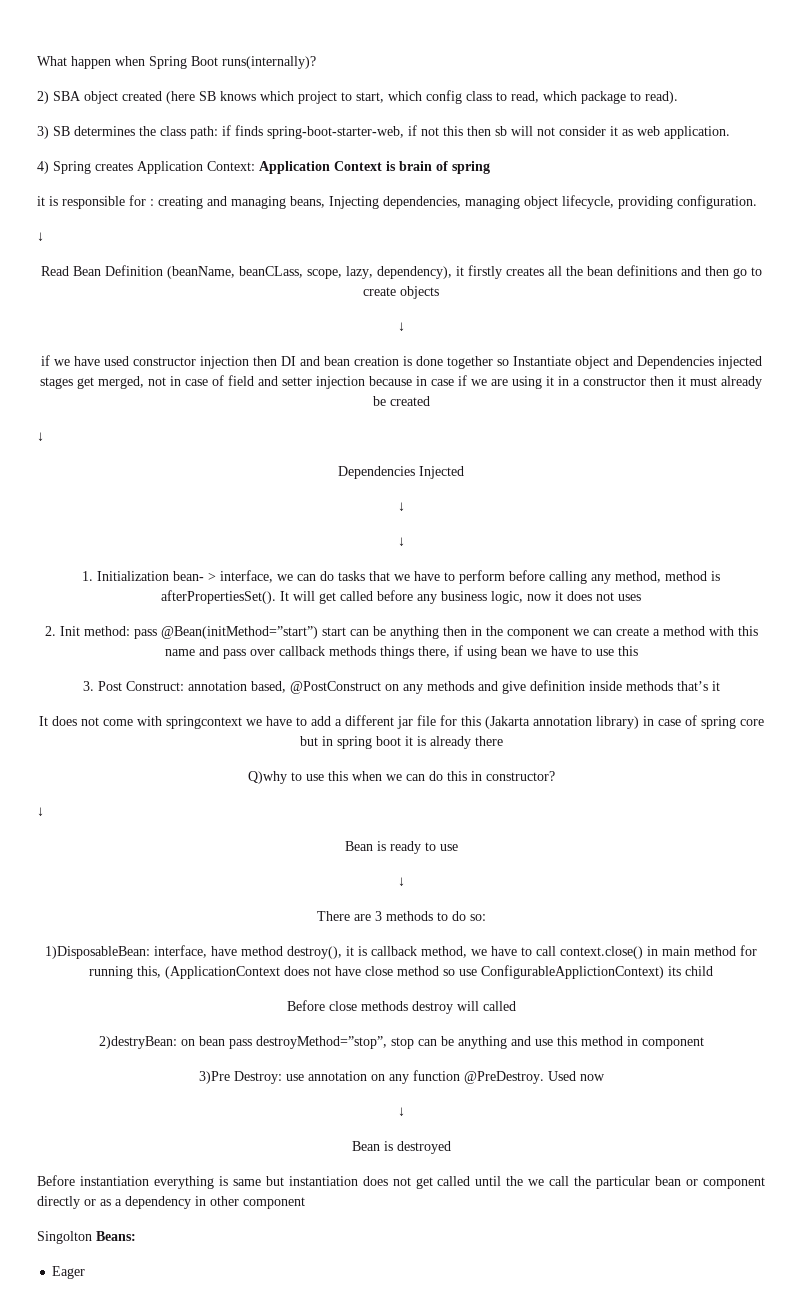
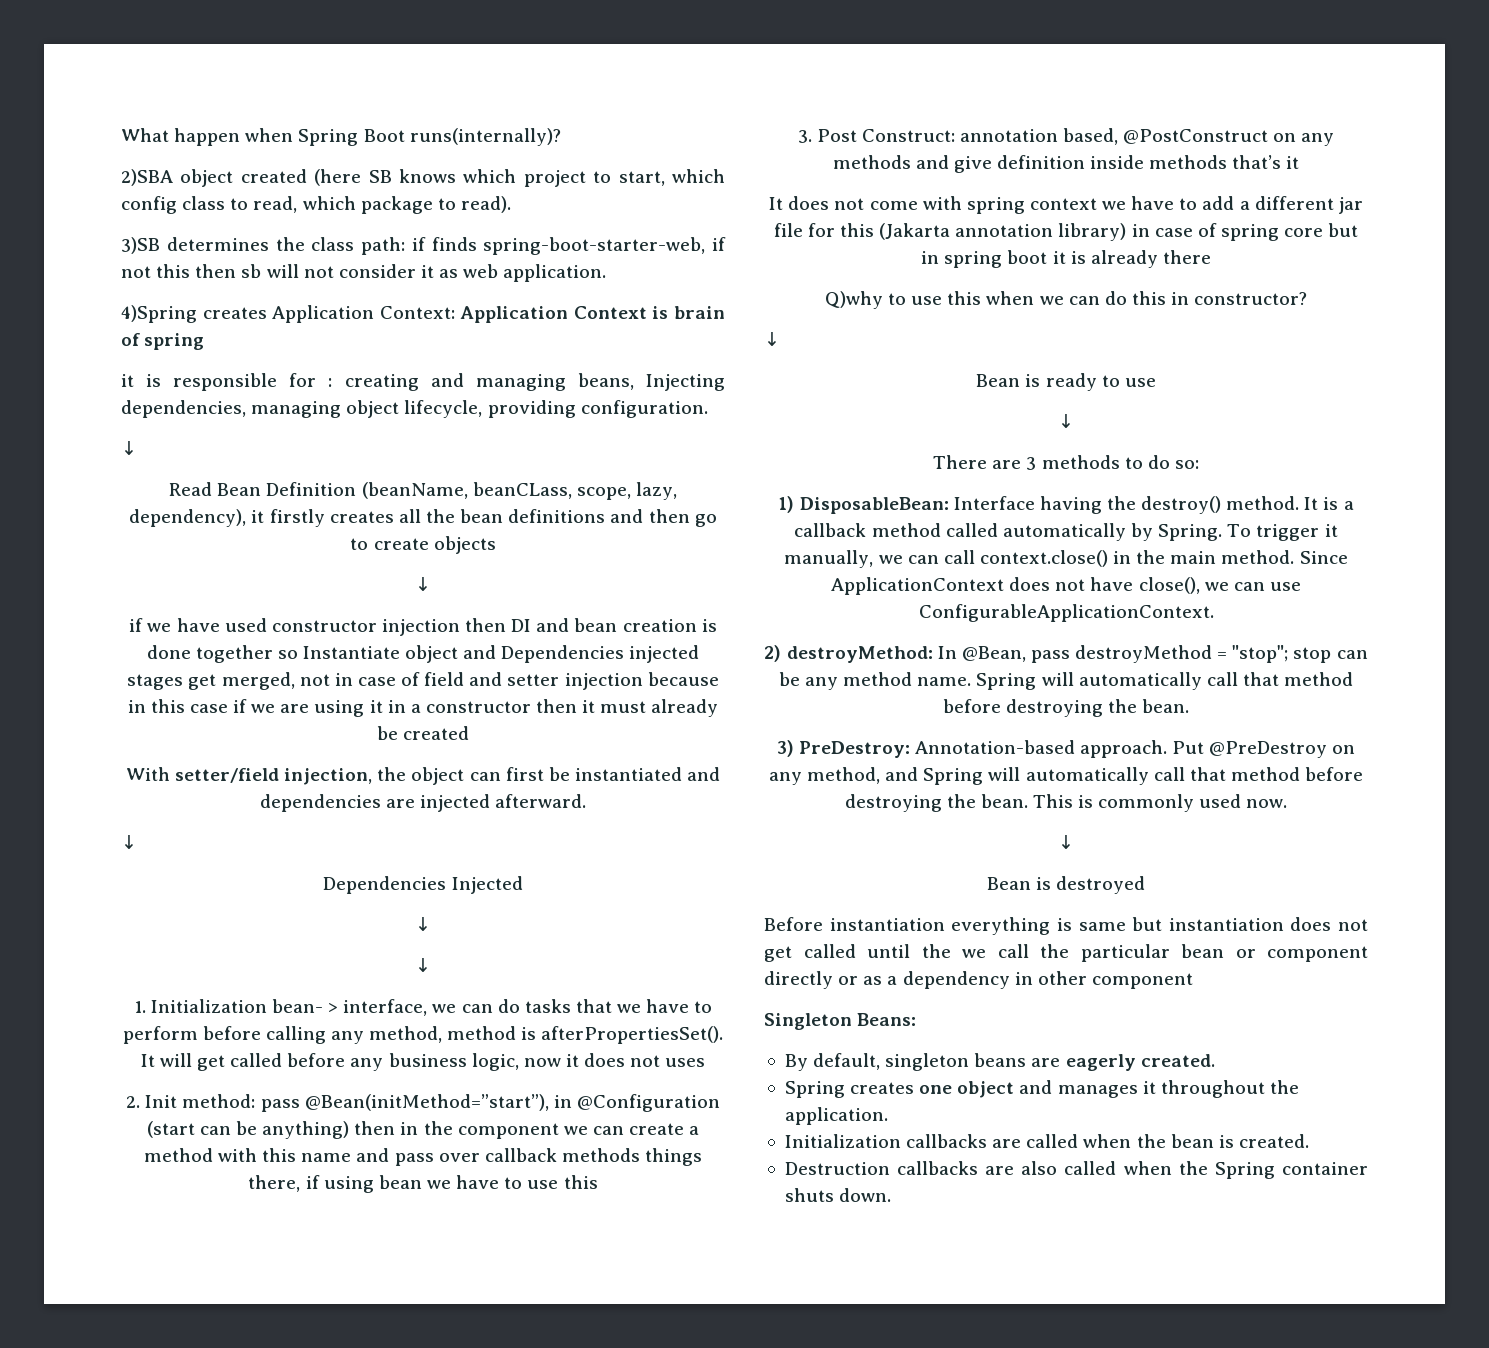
[37,91,81,104] 2) SBA -> [121,169,173,186] 2)SBA
[37,126,70,139] 3) SB -> [121,237,160,254] 3)SB
[37,161,91,174] 4) Spring -> [121,305,197,323] 4)Spring
(427, 381) none -> [150,699,185,713] this
(430, 401) none -> [125,767,721,785] [259,794,587,812] // With setter/field injection, the object can first be instantiated and dependencies are injected afterward.
[160,626,439,639] @Bean(initMethod=”start”) start can be anything -> [304,1094,720,1112] [146,1121,350,1139] @Bean(initMethod=”start”), in @Configuration (start can be anything)
[165,716,242,729] springcontext -> [966,197,1097,214] spring context
[45,945,757,959] [89,965,713,979] [286,1000,516,1014] [98,1036,704,1049] [198,1070,605,1084] 1)DisposableBean: interface, have method destroy(), it is callback method, we have to call context.close() in main method for running this, (ApplicationContext does not have close method so use ConfigurableApplictionContext) its child // Before close methods destroy will called // 2)destryBean: on bean pass destroyMethod=”stop”, stop can be anything and use this method in component // 3)Pre Destroy: use annotation on any function @PreDestroy. Used now -> [778,496,1354,514] [794,523,1338,541] [784,550,1348,568] [831,577,1301,595] [918,604,1214,622] [764,645,1368,663] [778,672,1354,690] [942,699,1190,717] [776,740,1356,758] [768,767,1364,785] [844,794,1288,812] 1) DisposableBean: Interface having the destroy() method. It is a callback method called automatically by Spring. To trigger it manually, we can call context.close() in the main method. Since ApplicationContext does not have close(), we can use ConfigurableApplicationContext. // 2) destroyMethod: In @Bean, pass destroyMethod = "stop"; stop can be any method name. Spring will automatically call that method before destroying the bean. // 3) PreDestroy: Annotation-based approach. Put @PreDestroy on any method, and Spring will automatically call that method before destroying the bean. This is commonly used now.
[37,1231,92,1244] Singolton -> [764,1013,852,1030] Singleton
[52,1266,86,1279] Eager -> [784,1053,1215,1071] [784,1080,1299,1098] [784,1107,888,1125] [784,1134,1309,1148] [784,1161,1368,1179] [784,1188,892,1202] By default, singleton beans are eagerly created. // Spring creates one object and manages it throughout the application. // Initialization callbacks are called when the bean is created. // Destruction callbacks are also called when the Spring container shuts down.

